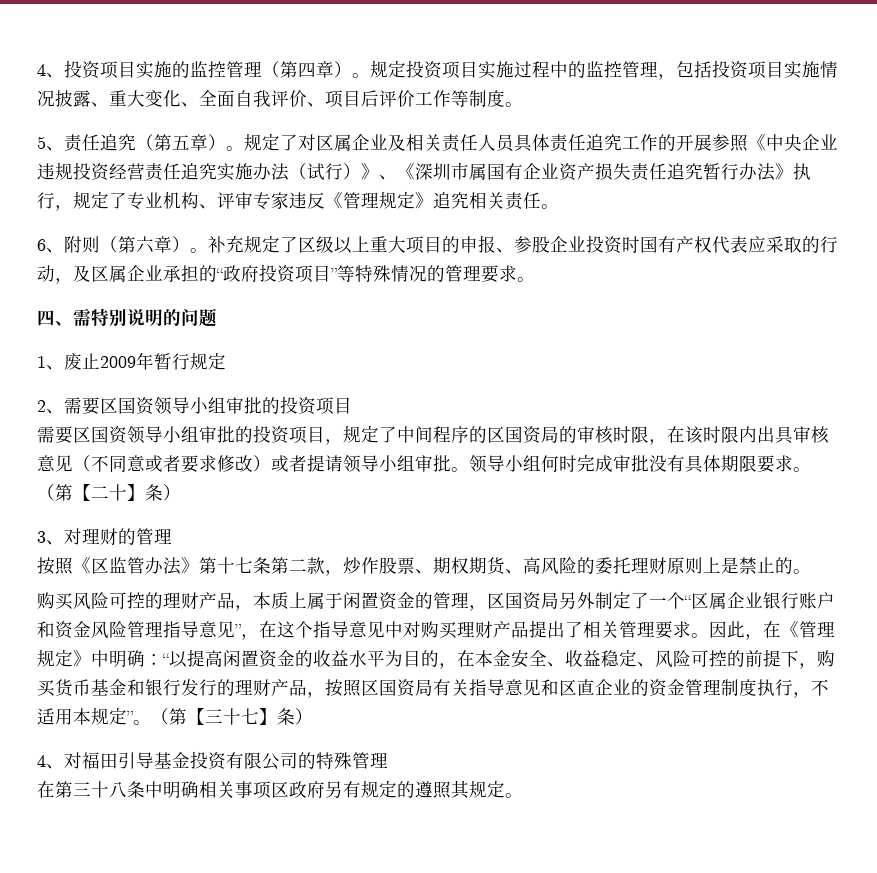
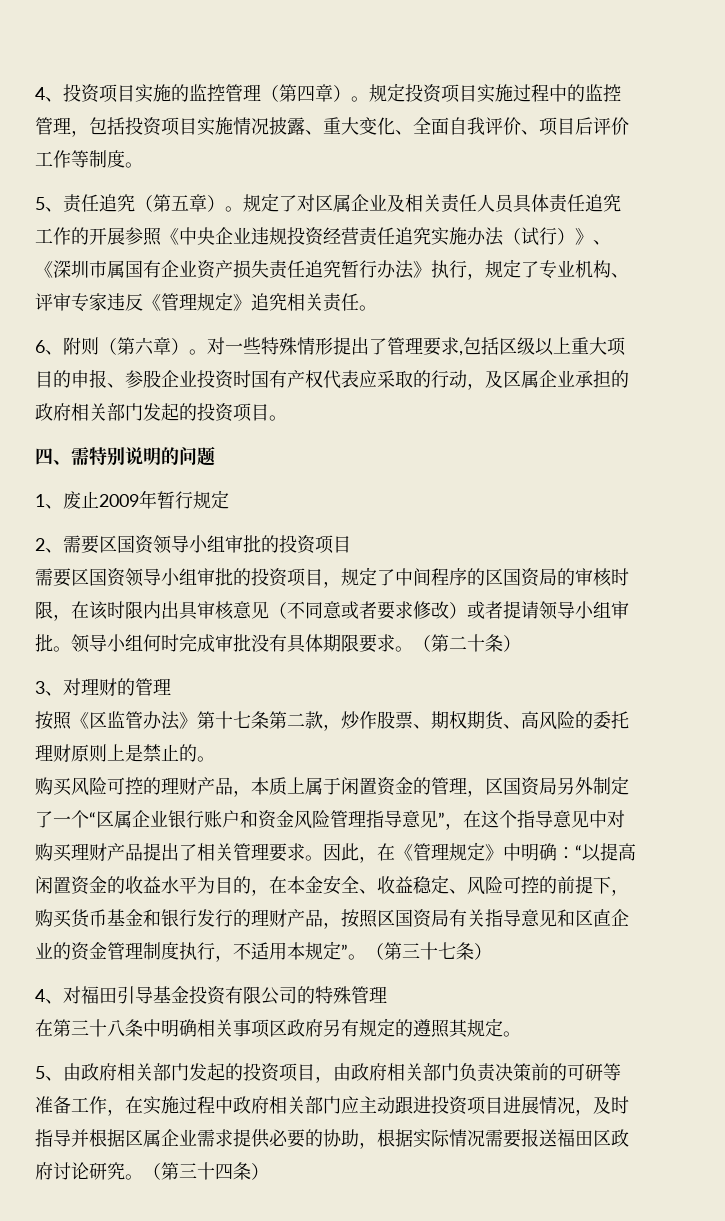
[208,235,298,253] 补充规定了 -> [207,337,499,356] 对一些特殊情形提出了管理要求,包括
[216,264,517,283] “政府投资项目”等特殊情况的管理要求 -> [35,403,269,422] 政府相关部门发起的投资项目
[73,484,145,501] 【二十】 -> [449,634,485,652] 二十
[187,708,277,725] 【三十七】 -> [402,942,456,960] 三十七
(523, 795) none -> [35,1063,621,1083] [35,1096,629,1116] [35,1128,629,1149] [35,1162,269,1180] // 5、由政府相关部门发起的投资项目，由政府相关部门负责决策前的可研等准备工作，在实施过程中政府相关部门应主动跟进投资项目进展情况，及时指导并根据区属企业需求提供必要的协助，根据实际情况需要报送福田区政府讨论研究。（第三十四条）

